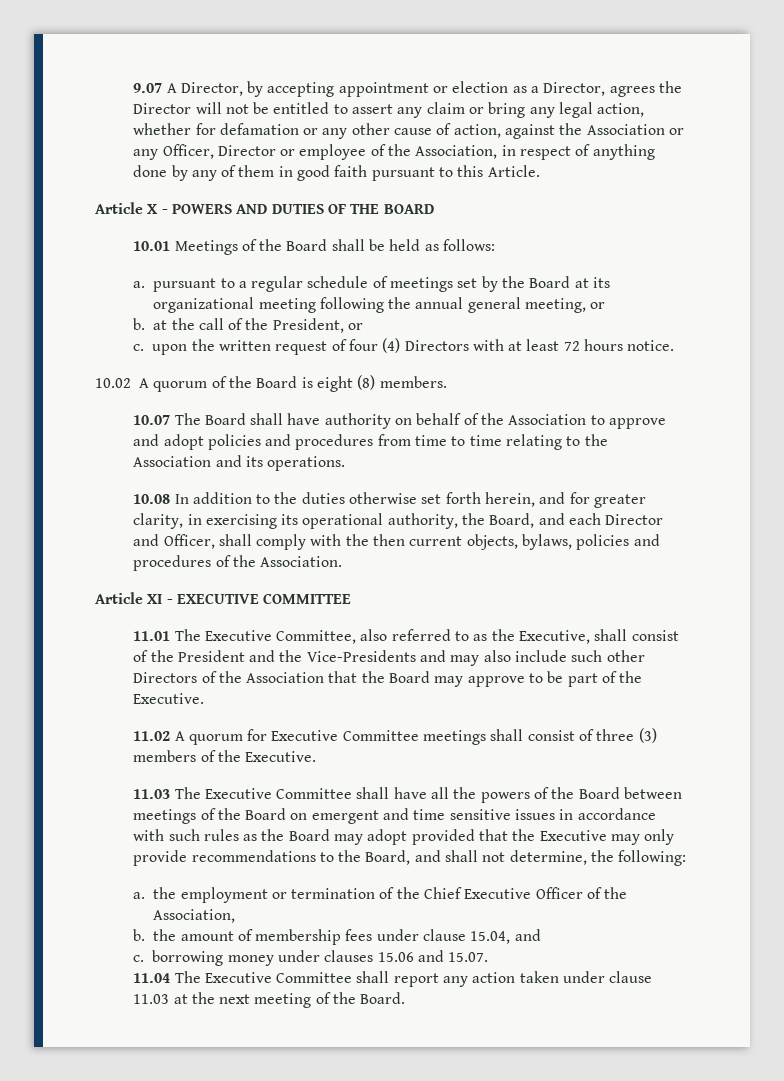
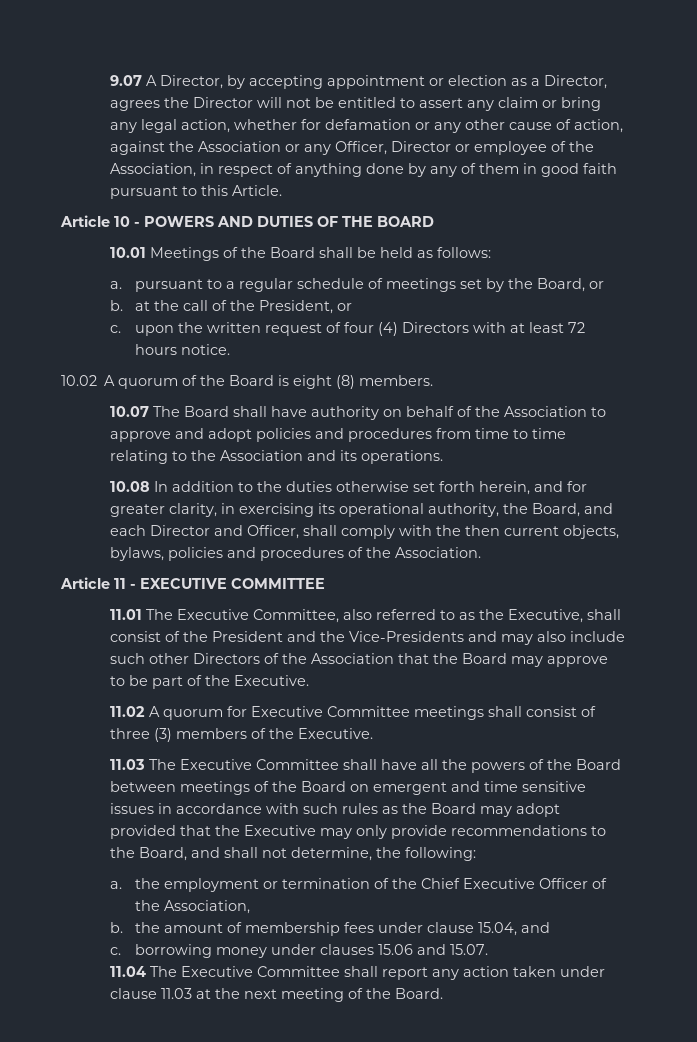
[147,204,158,214] X -> [114,216,130,227] 10
[529,276,611,288] [153,297,587,313] Board at its organizational meeting following the annual general meeting, -> [536,278,585,292] Board,
[147,594,163,604] XI -> [114,578,126,589] 11

